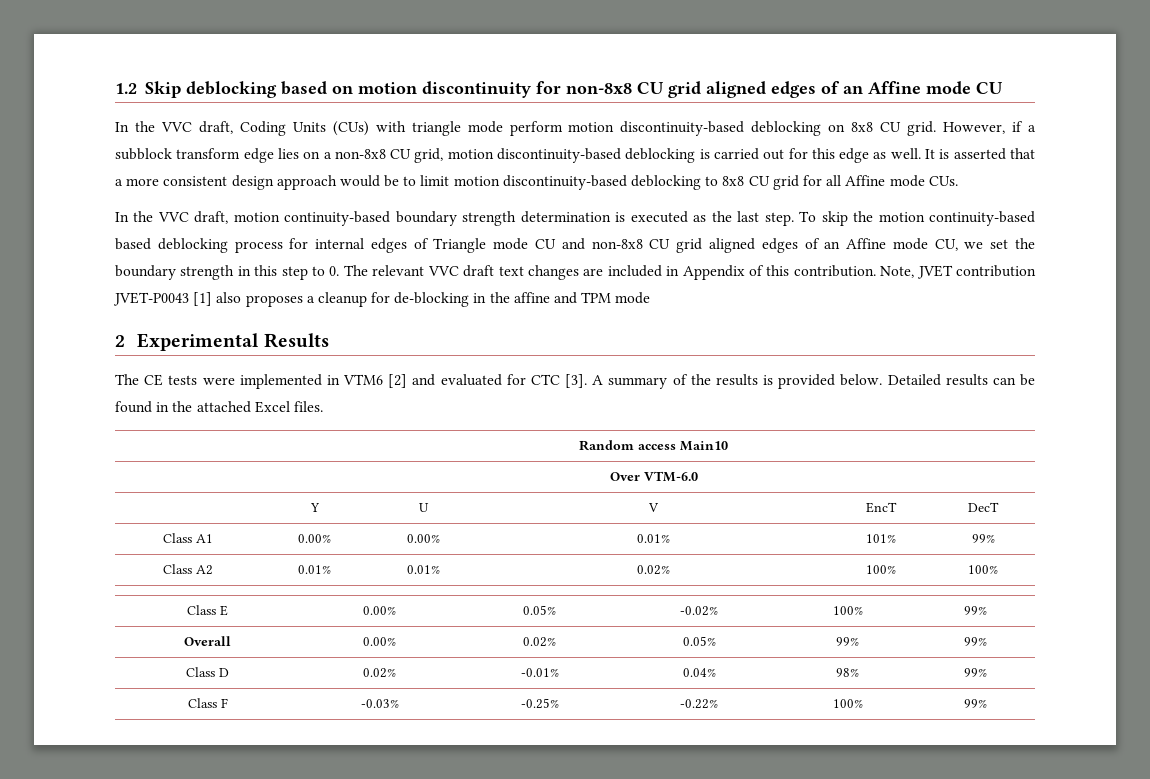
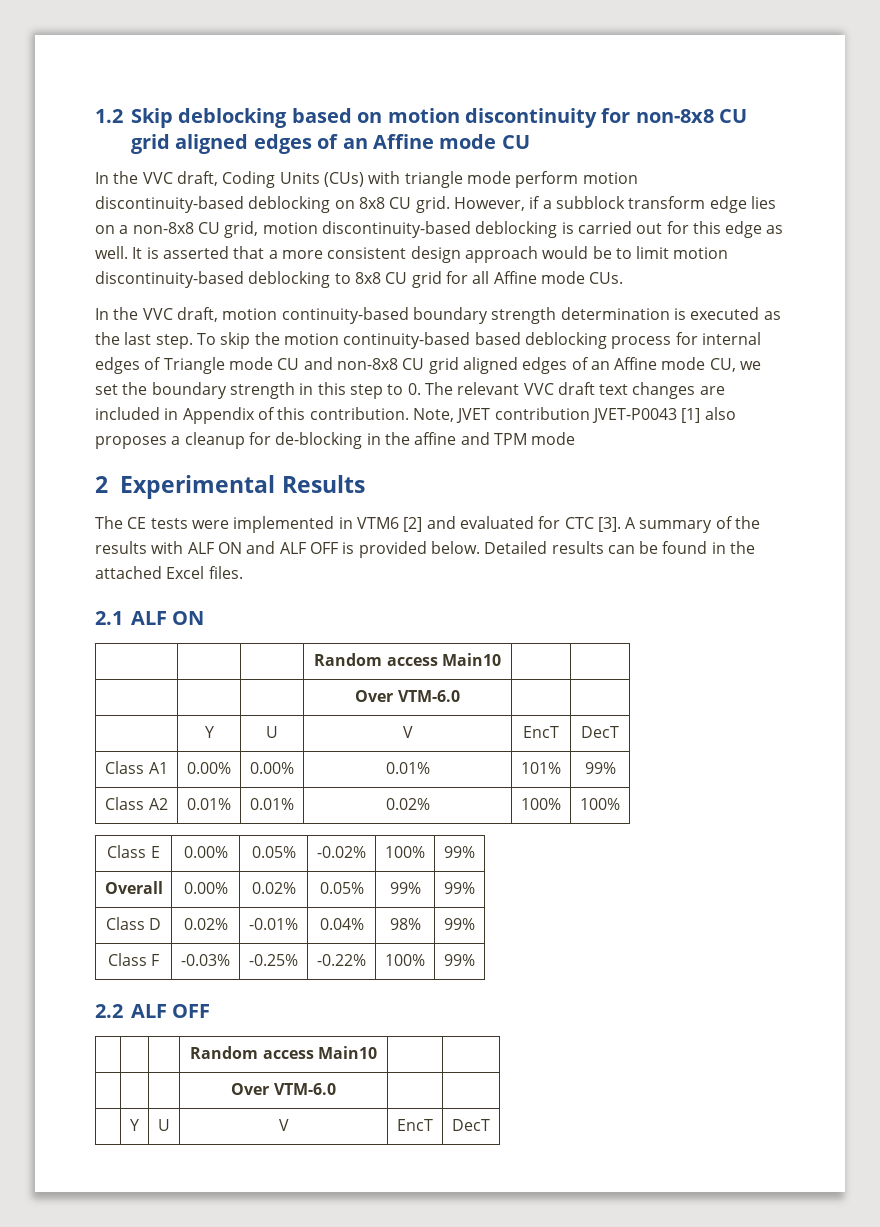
(758, 380) none -> [151,541,338,554] with ALF ON and ALF OFF
(323, 406) none -> [95,611,205,625] // 2.1 ALF ON
(987, 703) none -> [95,1004,211,1018] [190,1046,377,1059] [231,1083,336,1095] [130,1119,139,1131] [158,1119,170,1131] [278,1119,289,1131] [397,1119,433,1131] [452,1119,490,1131] // 2.2 ALF OFF // | | | Random access Main10 | | // | | | Over VTM-6.0 | | // | Y | U | V | EncT | DecT

